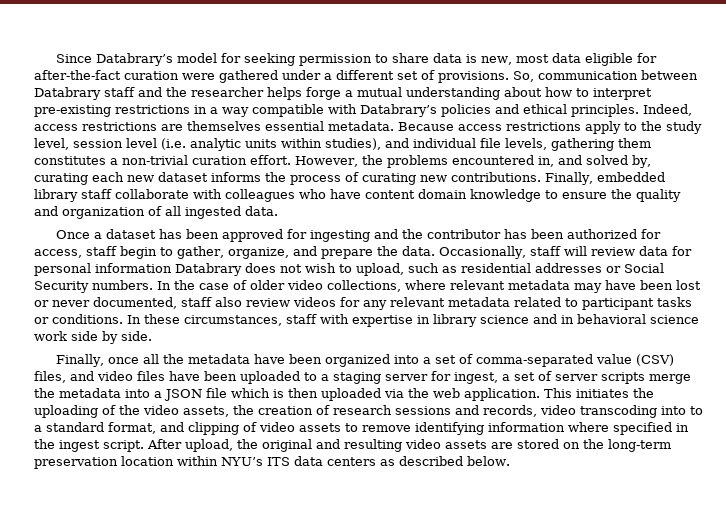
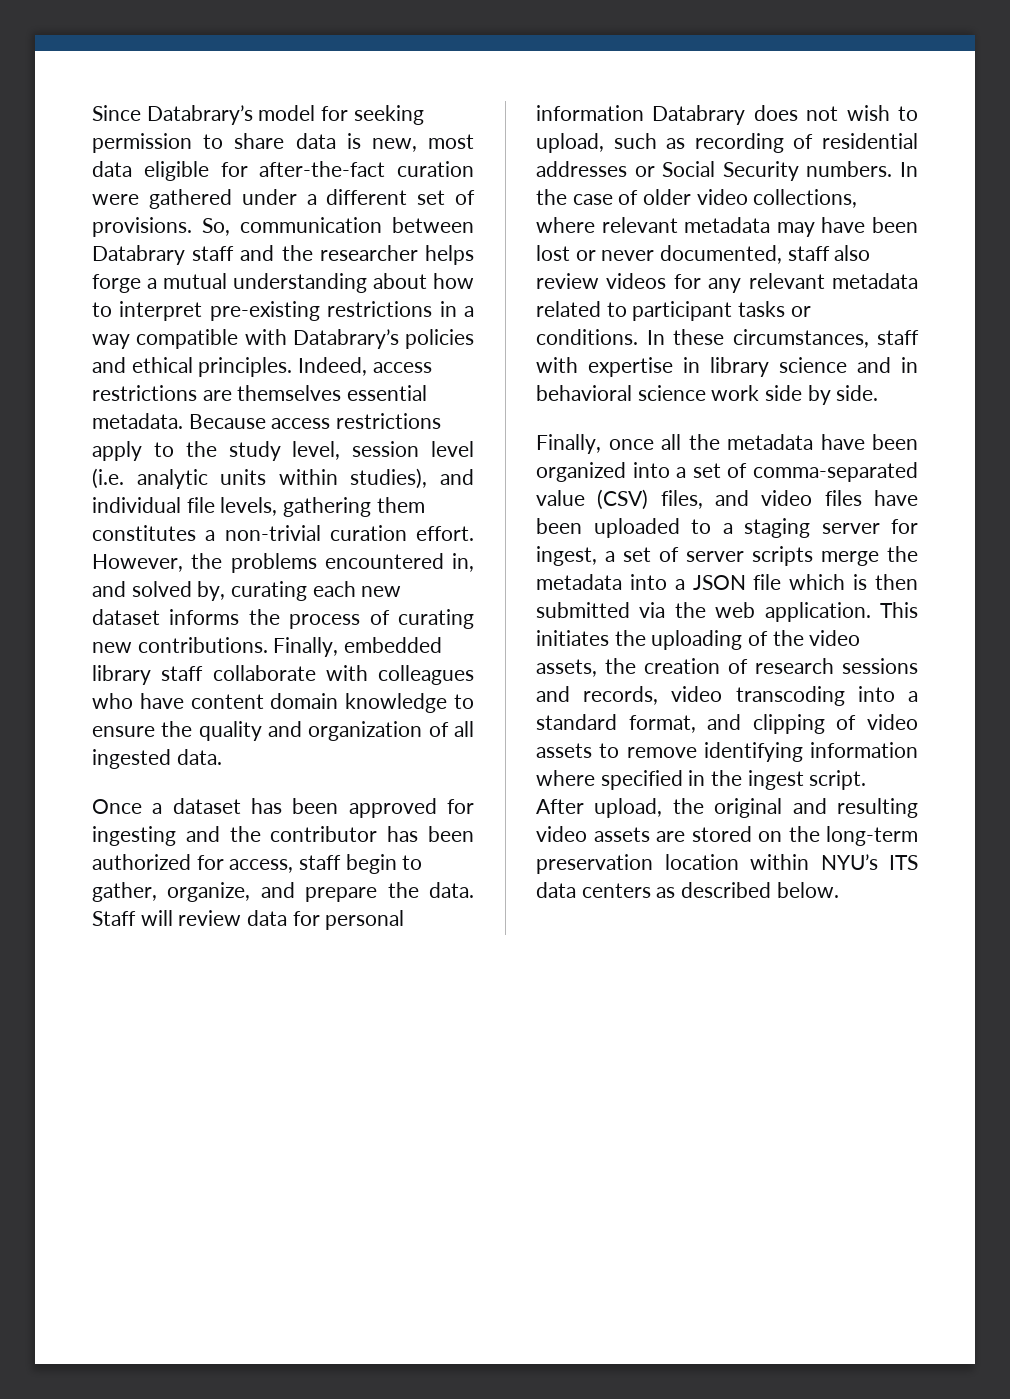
[438,246,561,259] Occasionally, staff -> [92,911,136,926] Staff
(457, 269) none -> [694,133,814,153] recording of
[321,388,381,401] uploaded -> [536,602,630,618] submitted
[690,406,703,415] to -> (895, 694) none

